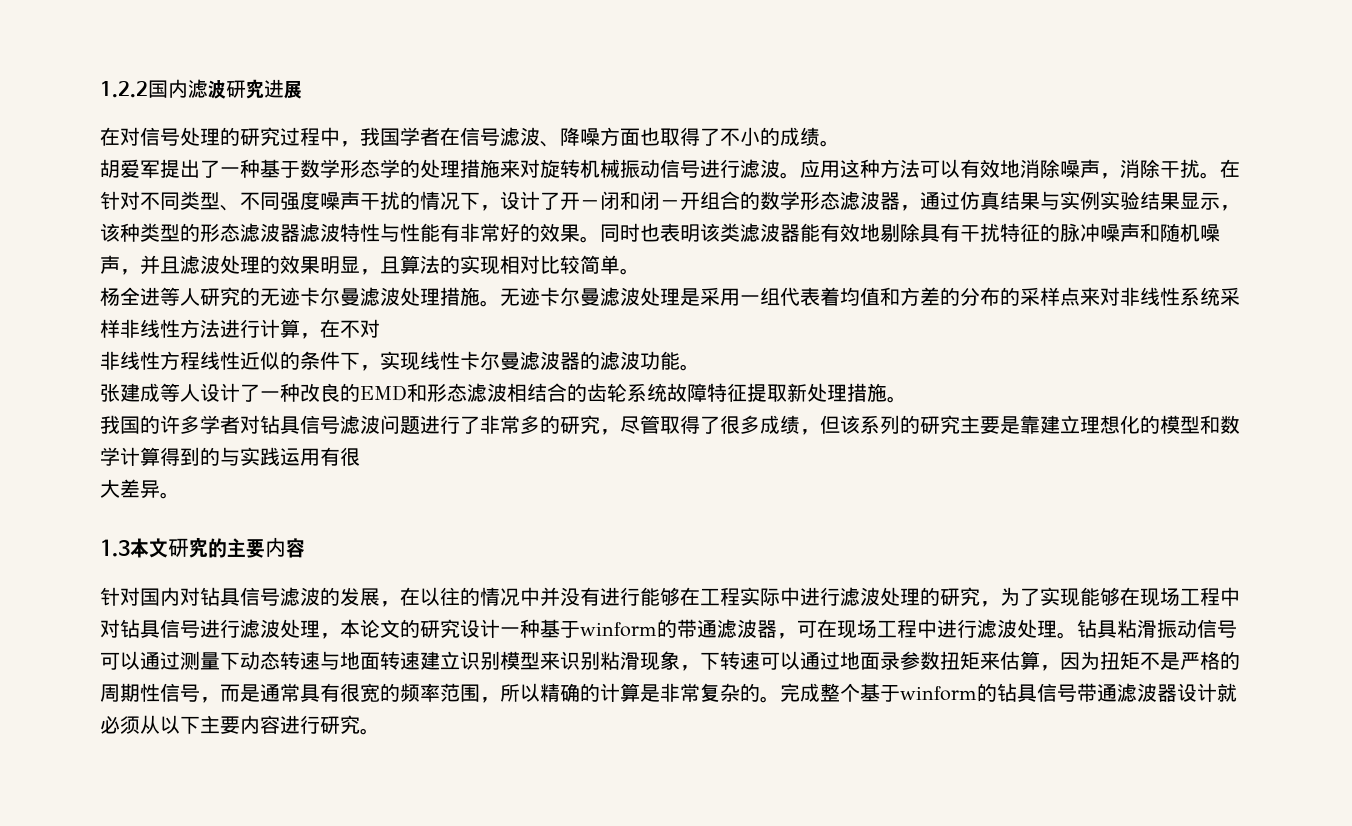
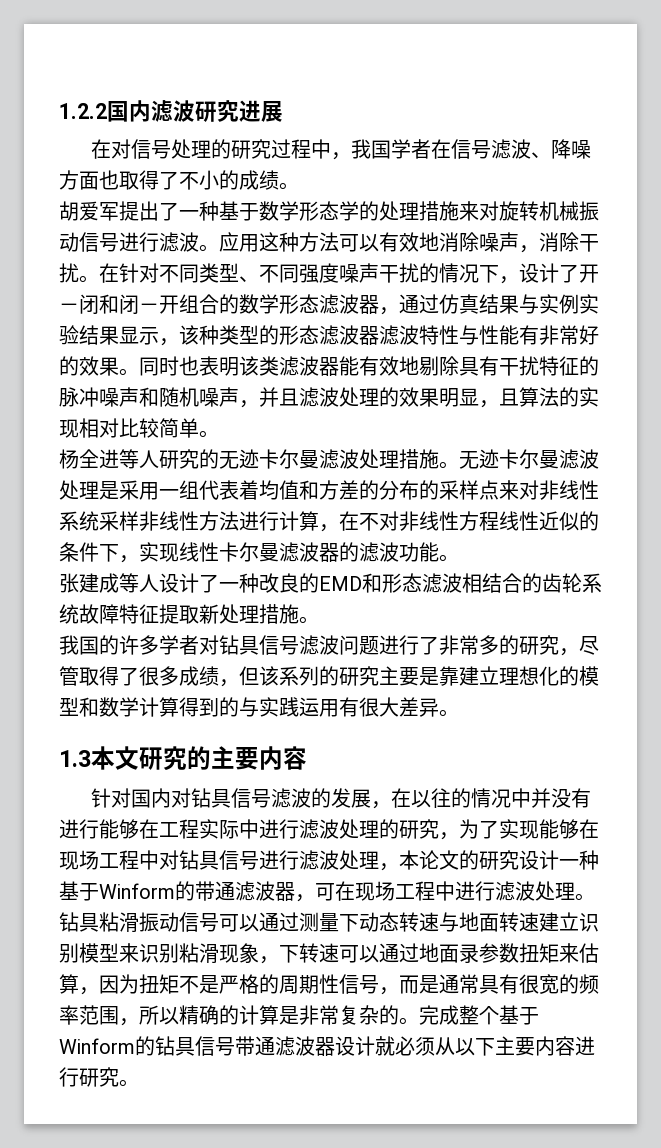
(380, 328) // -> (399, 521) none
(360, 456) // -> (379, 707) none
[580,622,657,637] winform -> [99,883,175,899] Winform
[900,686,977,701] winform -> [59,1038,135,1054] Winform

